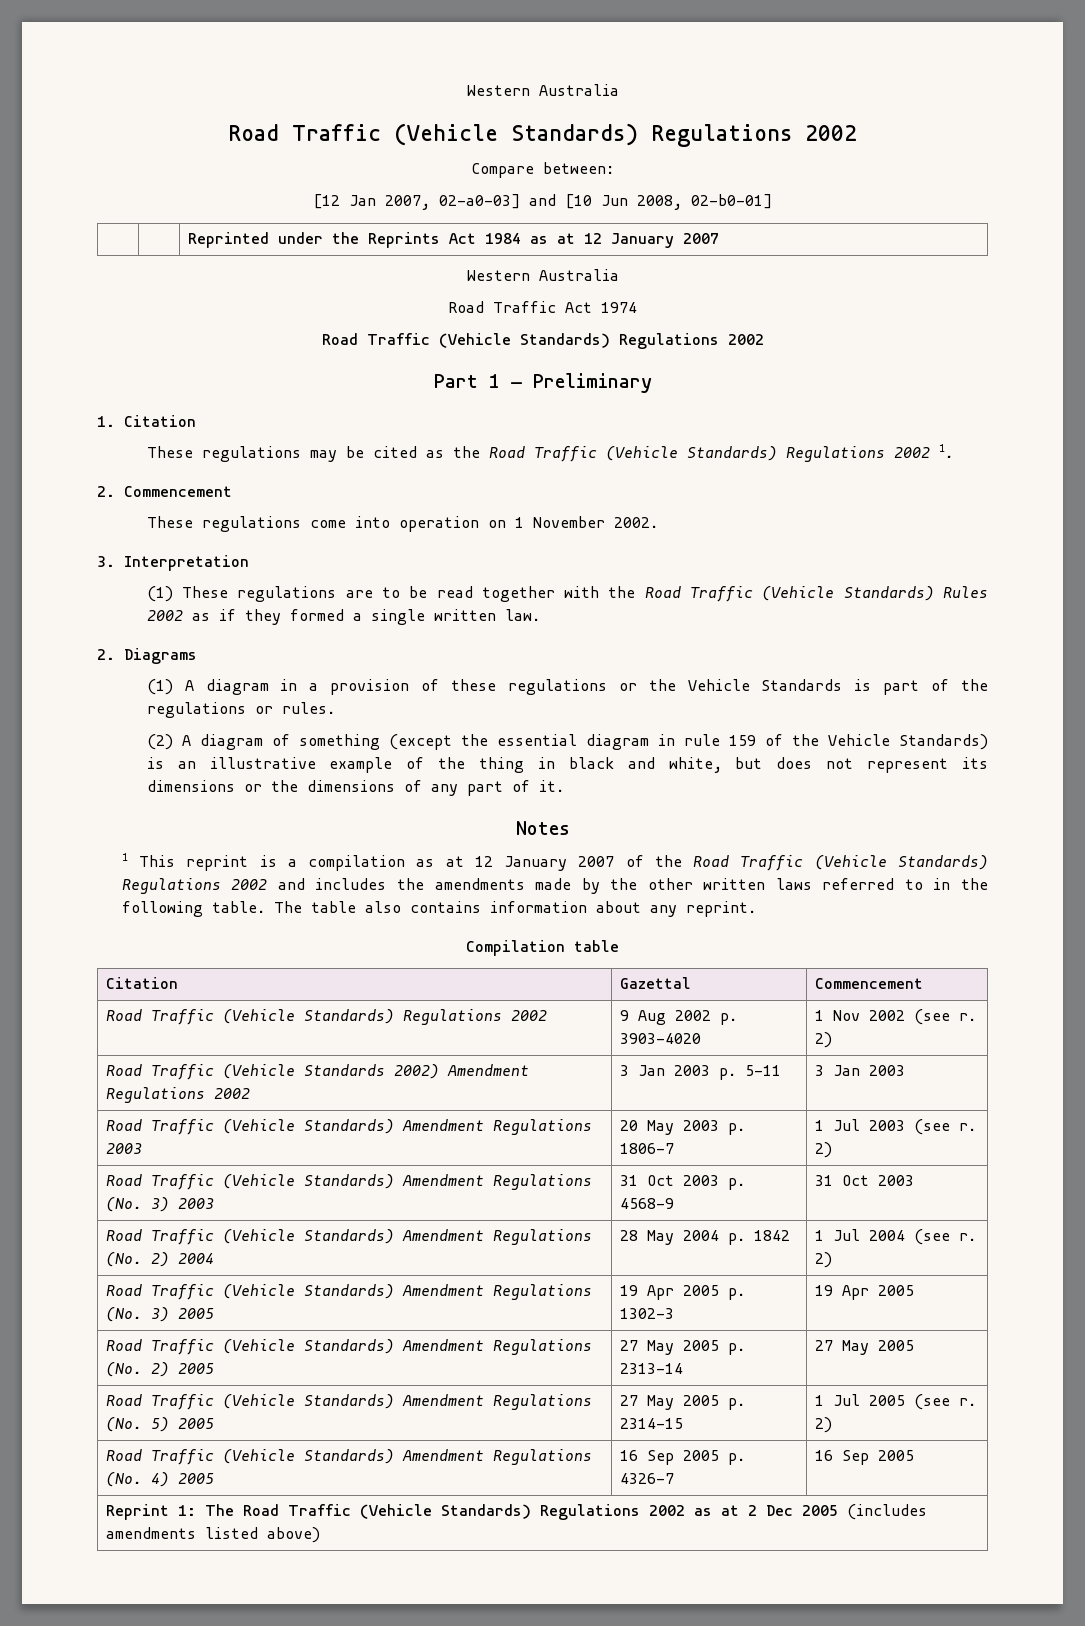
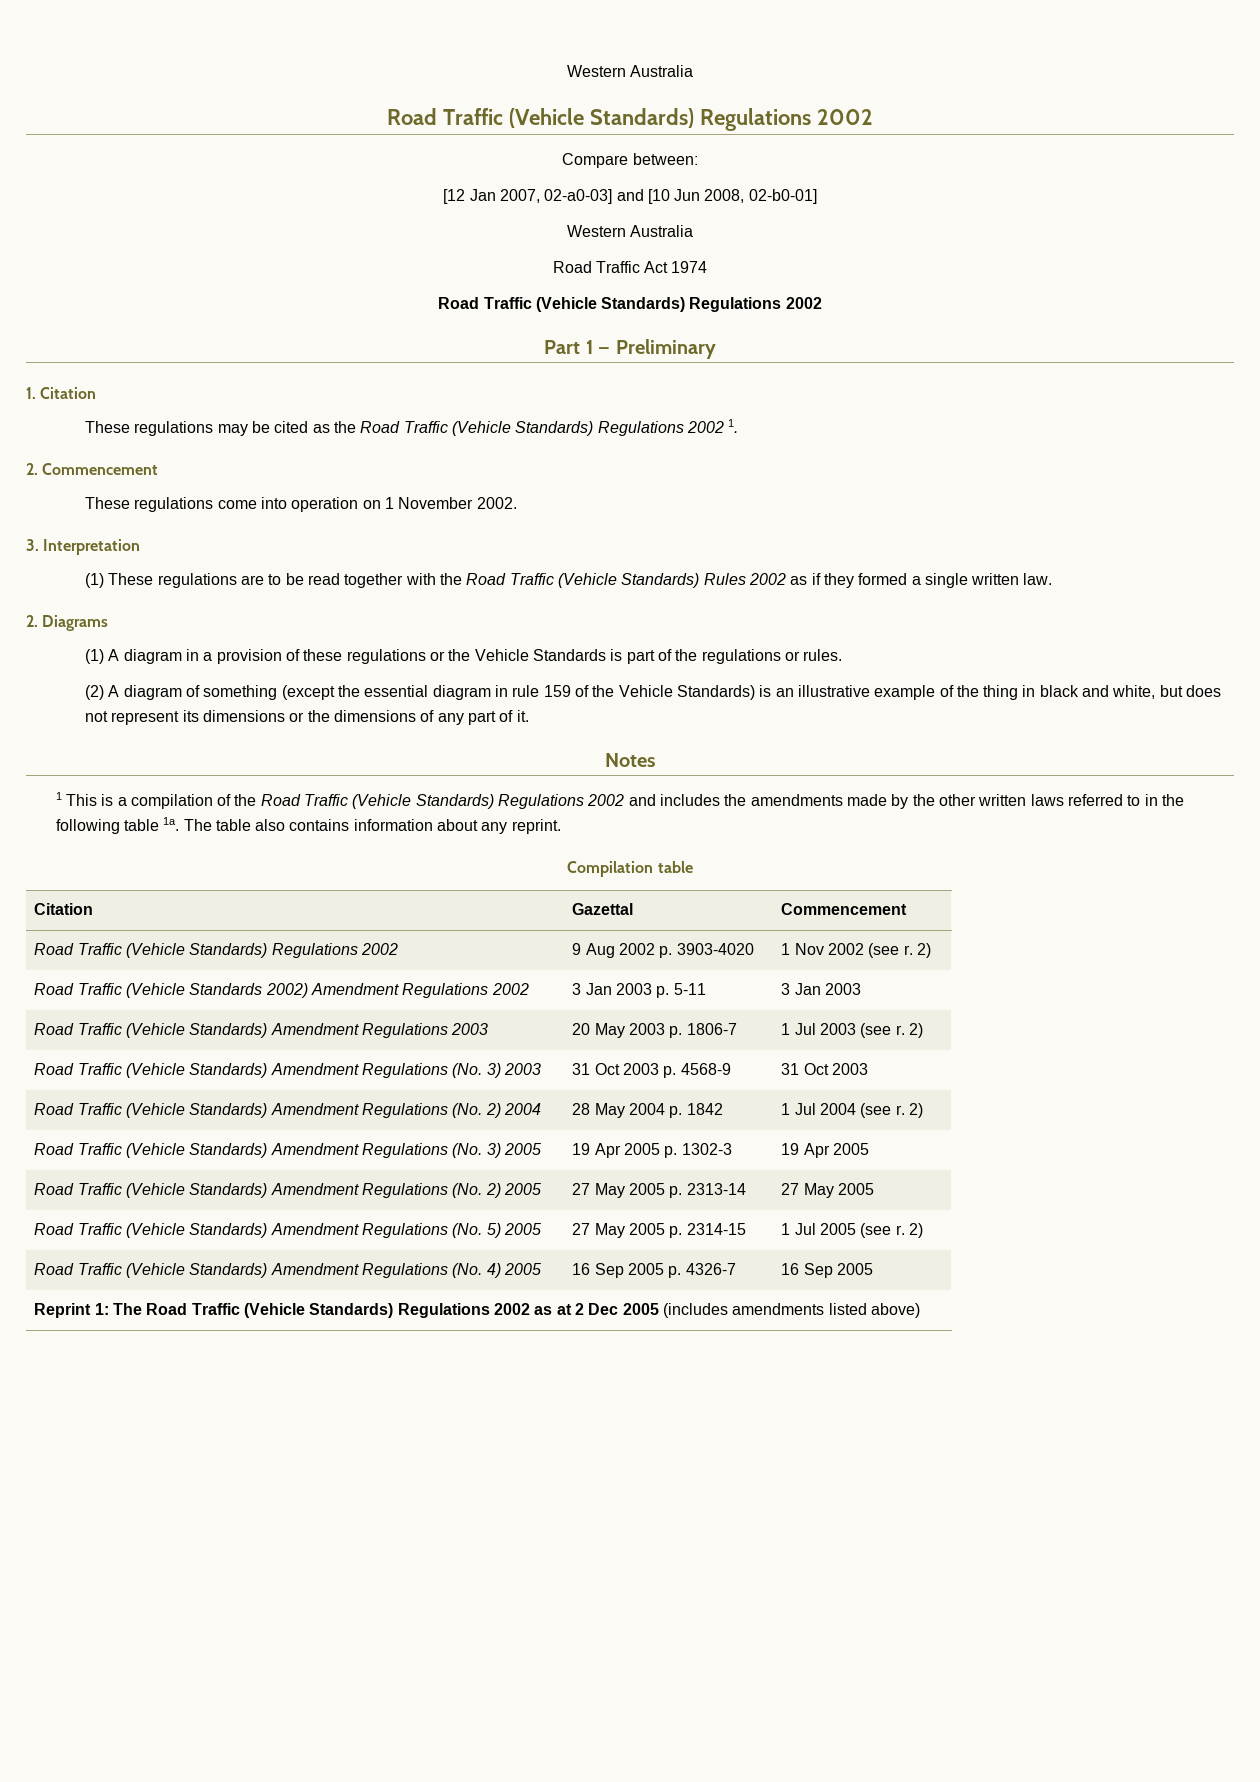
[188,232,720,248] // | | Reprinted under the Reprints Act 1984 as at 12 January 2007 -> (817, 196) none
[186,855,249,871] reprint -> (97, 800) none
[416,856,615,871] as at 12 January 2007 -> (213, 801) none
[211,901,265,913] table. -> [123,817,180,831] table 1a.

